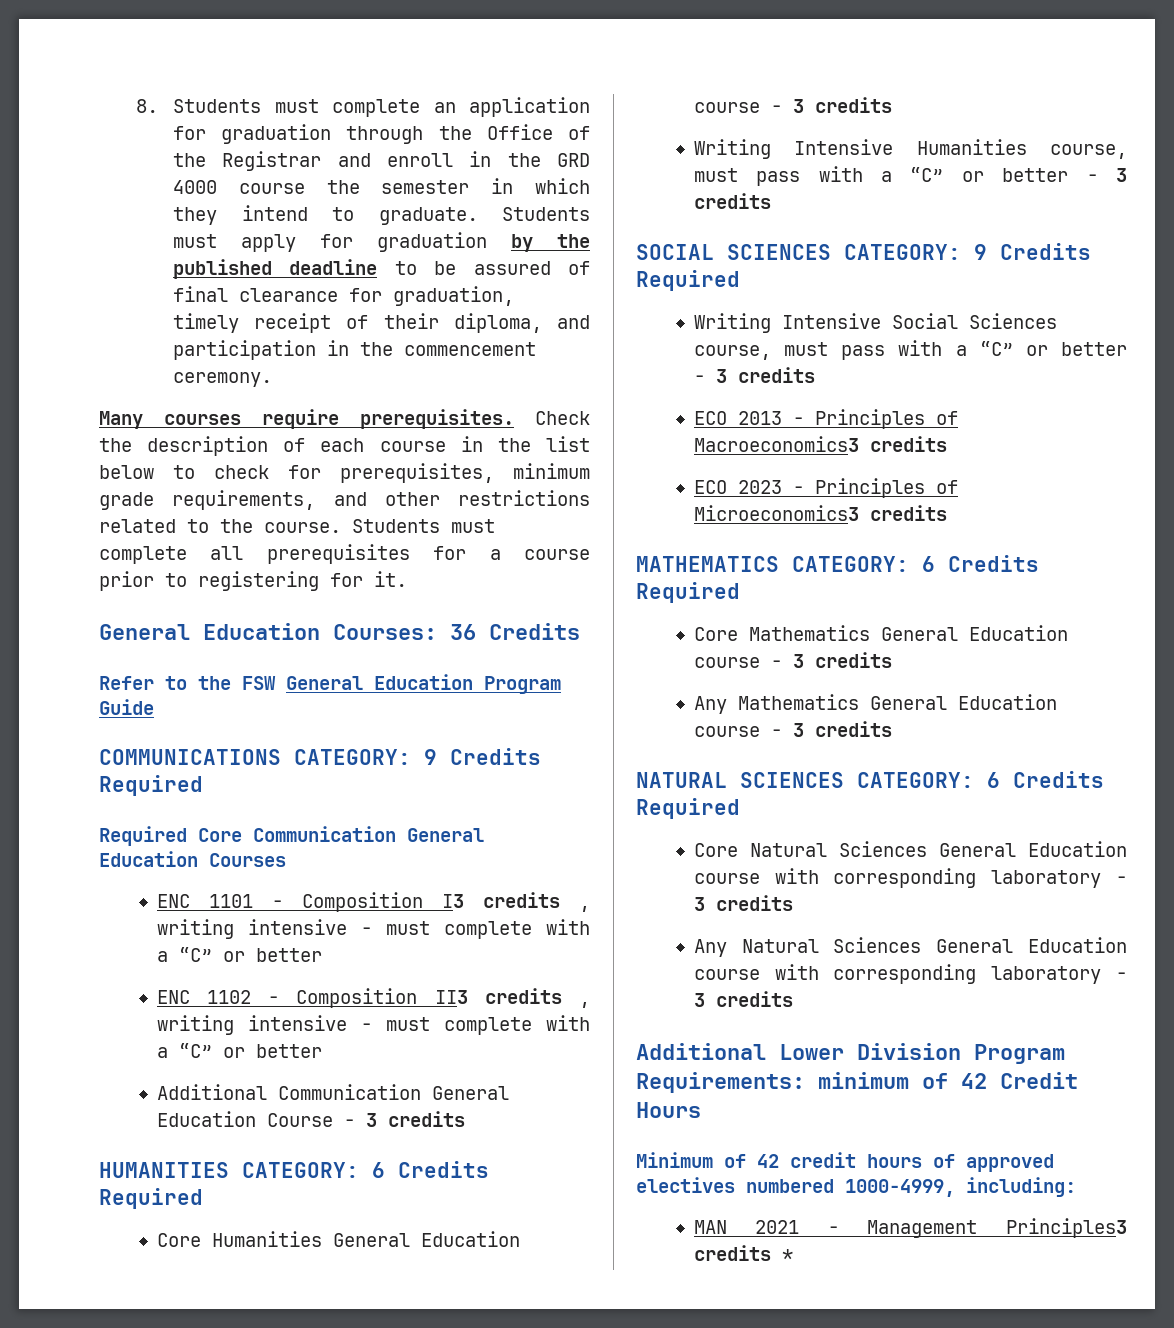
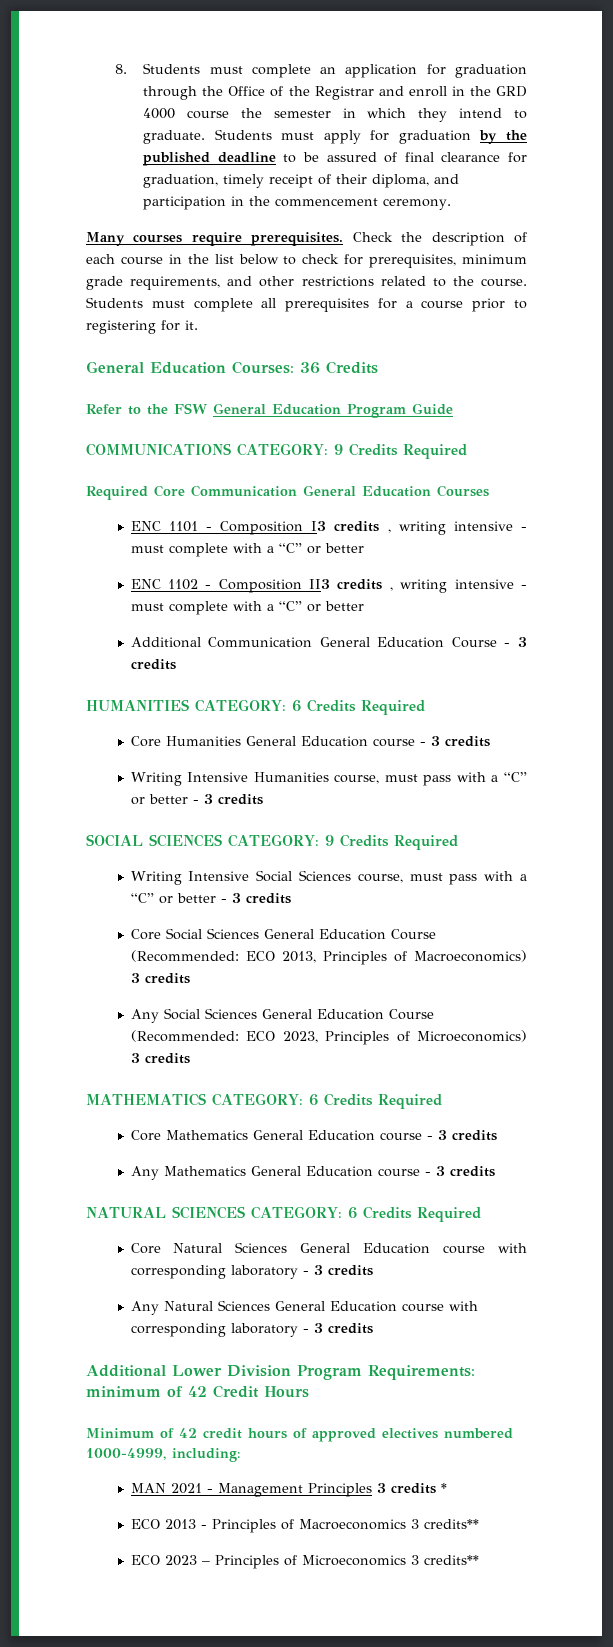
[693,409,958,429] [693,436,947,452] [693,478,958,498] [693,505,859,521] ECO 2013 - Principles of Macroeconomics3 credits // ECO 2023 - Principles of Microeconomics3 -> [130,928,436,940] [130,950,527,965] [130,973,190,984] [130,1008,434,1023] [130,1030,527,1045] [130,1053,140,1063] Core Social Sciences General Education Course (Recommended: ECO 2013, Principles of Macroeconomics) 3 credits // Any Social Sciences General Education Course (Recommended: ECO 2023, Principles of Microeconomics) 3
[1006,1218,1127,1238] Principles3 -> [307,1483,386,1497] Principles 3
(793, 1255) none -> [130,1519,479,1533] [130,1555,479,1569] // ECO 2013 - Principles of Macroeconomics 3 credits** // ECO 2023 – Principles of Microeconomics 3 credits**

